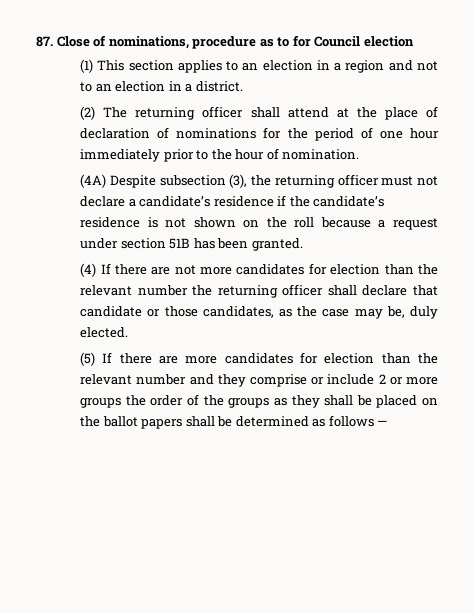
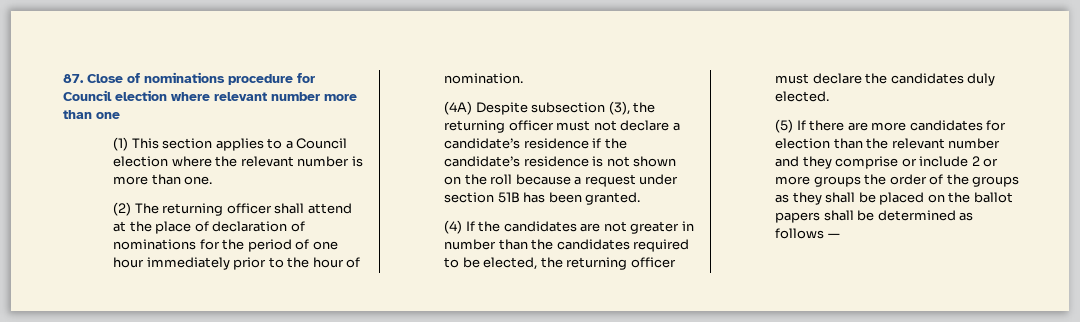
[108,36,290,49] nominations, procedure as to -> [144,72,293,85] nominations procedure
(414, 41) none -> [171,92,357,101] [63,110,120,119] where relevant number more than one
[242,60,438,73] [80,81,243,92] an election in a region and not to an election in a district. -> [285,138,348,149] [113,156,363,167] [113,174,213,185] a Council election where the relevant number is more than one.
[114,263,438,275] [80,284,438,298] [80,306,405,319] there are not more candidates for election than the relevant number the returning officer shall declare that candidate or those candidates, as the case may be, -> [478,221,694,234] [444,239,690,252] [444,257,676,270] [775,73,964,84] the candidates are not greater in number than the candidates required to be elected, the returning officer must declare the candidates

